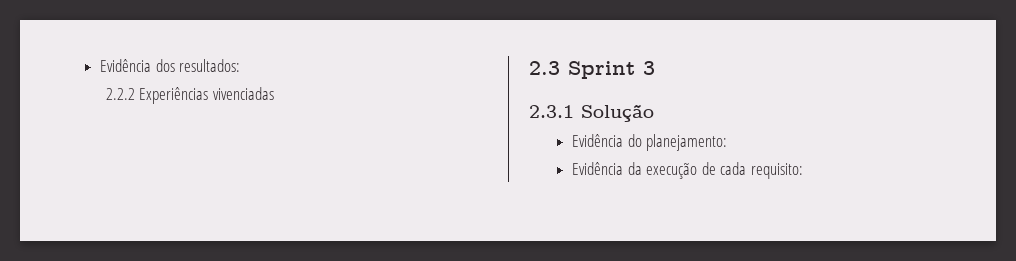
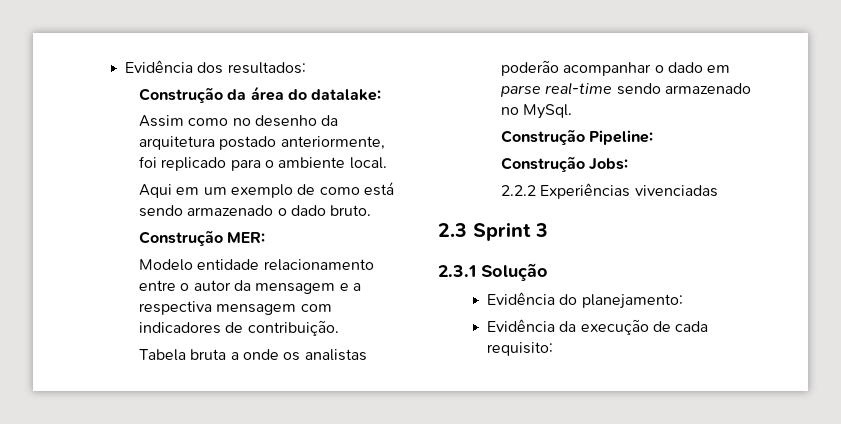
(241, 65) none -> [139,86,382,103] [139,115,339,127] [139,136,385,150] [139,156,387,171] [139,182,394,198] [139,205,372,217] [139,230,266,246] [139,259,374,271] [139,280,361,294] [139,301,332,315] [139,320,339,336] [139,349,367,361] [501,60,731,76] [500,82,752,97] [501,104,573,119] [501,129,654,145] [501,156,629,172] // Construção da área do datalake: // Assim como no desenho da arquitetura postado anteriormente, foi replicado para o ambiente local. // Aqui em um exemplo de como está sendo armazenado o dado bruto. // Construção MER: // Modelo entidade relacionamento entre o autor da mensagem e a respectiva mensagem com indicadores de contribuição. // Tabela bruta a onde os analistas poderão acompanhar o dado em parse real-time sendo armazenado no MySql. // Construção Pipeline: // Construção Jobs:

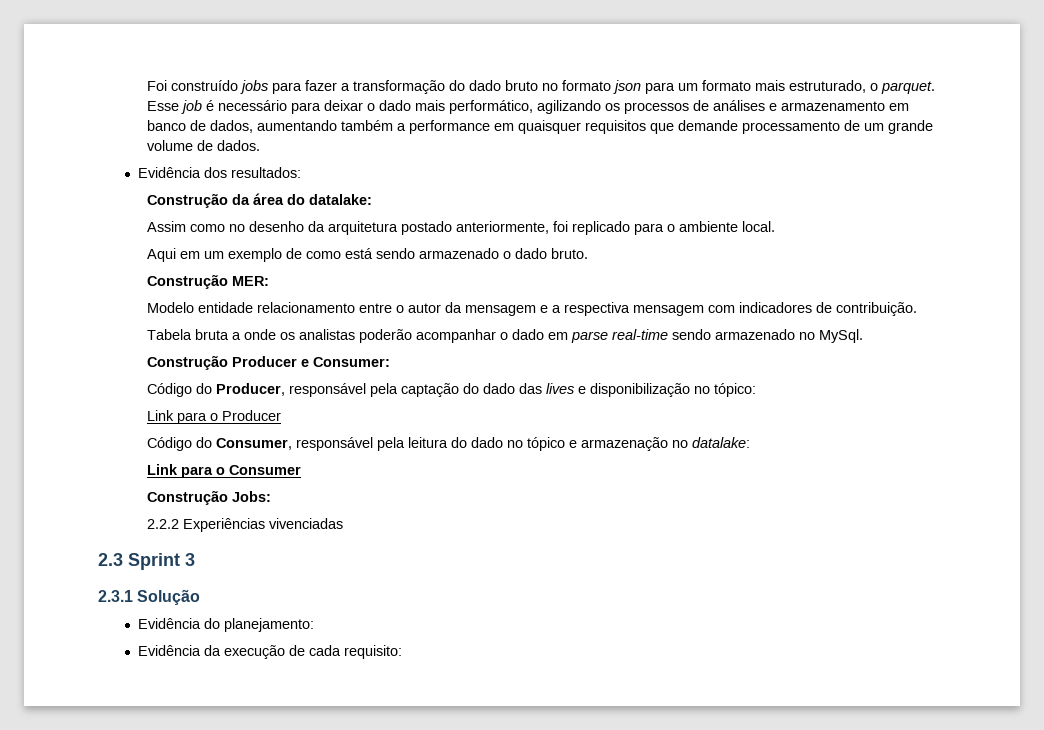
(125, 66) none -> [146,80,935,94] [146,100,909,114] [146,120,933,134] [146,140,260,151] Foi construído jobs para fazer a transformação do dado bruto no formato json para um formato mais estruturado, o parquet. Esse job é necessário para deixar o dado mais performático, agilizando os processos de análises e armazenamento em banco de dados, aumentando também a performance em quaisquer requisitos que demande processamento de um grande volume de dados. //
[589,130,654,145] Pipeline: -> [231,356,390,367] [146,383,756,397] [146,410,281,424] [146,437,750,451] [146,464,301,478] Producer e Consumer: // Código do Producer, responsável pela captação do dado das lives e disponibilização no tópico: // Link para o Producer // Código do Consumer, responsável pela leitura do dado no tópico e armazenação no datalake: // Link para o Consumer

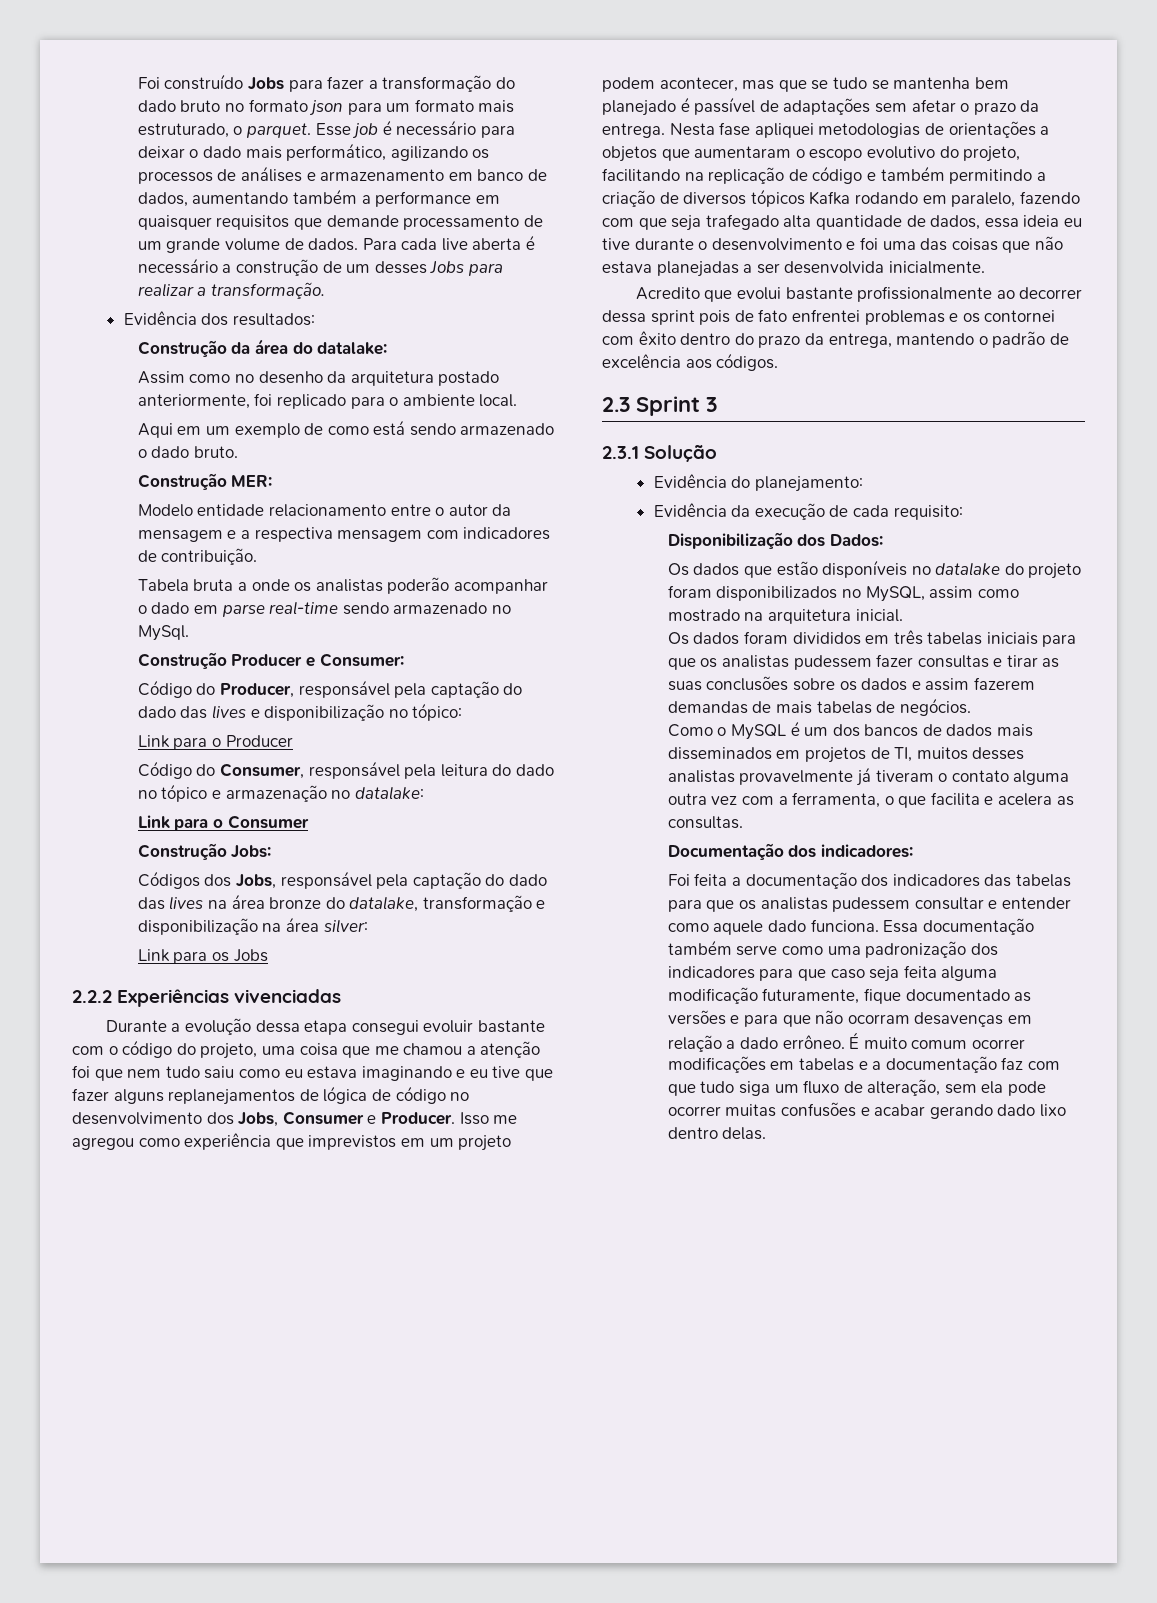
[239,80,268,94] jobs -> [247,77,284,90] Jobs
(260, 145) none -> [362,235,536,251] [137,258,503,276] [137,282,325,299] Para cada live aberta é necessário a construção de um desses Jobs para realizar a transformação.
[146,518,343,532] 2.2.2 Experiências vivenciadas -> [137,871,547,889] [137,894,546,912] [137,917,368,935] [137,949,268,964] [72,989,342,1007] [105,1018,545,1035] [72,1040,541,1059] [72,1065,554,1081] [72,1086,470,1105] [72,1111,518,1127] [72,1133,512,1151] [602,77,1009,92] [602,97,1040,116] [602,121,1050,138] [602,146,1021,162] [602,166,1046,184] [602,189,1080,207] [602,214,1082,231] [602,236,1063,253] [602,261,985,277] [635,286,1083,302] [602,309,1056,325] [602,331,1069,348] [602,353,779,371] Códigos dos Jobs, responsável pela captação do dado das lives na área bronze do datalake, transformação e disponibilização na área silver: // Link para os Jobs // 2.2.2 Experiências vivenciadas // Durante a evolução dessa etapa consegui evoluir bastante com o código do projeto, uma coisa que me chamou a atenção foi que nem tudo saiu como eu estava imaginando e eu tive que fazer alguns replanejamentos de lógica de código no desenvolvimento dos Jobs, Consumer e Producer. Isso me agregou como experiência que imprevistos em um projeto podem acontecer, mas que se tudo se mantenha bem planejado é passível de adaptações sem afetar o prazo da entrega. Nesta fase apliquei metodologias de orientações a objetos que aumentaram o escopo evolutivo do projeto, facilitando na replicação de código e também permitindo a criação de diversos tópicos Kafka rodando em paralelo, fazendo com que seja trafegado alta quantidade de dados, essa ideia eu tive durante o desenvolvimento e foi uma das coisas que não estava planejadas a ser desenvolvida inicialmente. // Acredito que evolui bastante profissionalmente ao decorrer dessa sprint pois de fato enfrentei problemas e os contornei com êxito dentro do prazo da entrega, mantendo o padrão de excelência aos códigos.
(403, 652) none -> [667,532,883,549] [667,560,1082,579] [667,585,1019,602] [667,609,903,624] [667,630,1077,647] [667,654,1060,670] [667,676,1035,691] [667,698,971,716] [667,721,1034,740] [667,747,1025,763] [667,767,1070,786] [667,792,1074,808] [667,816,743,829] [667,843,913,860] [667,872,1071,889] [667,897,1071,912] [667,918,1034,935] [667,940,998,958] [667,965,998,982] [667,987,1032,1004] [667,1010,1032,1027] [667,1032,1025,1052] [667,1056,1060,1073] [667,1079,1047,1096] [667,1102,1066,1119] [667,1127,767,1140] // Disponibilização dos Dados: // Os dados que estão disponíveis no datalake do projeto foram disponibilizados no MySQL, assim como mostrado na arquitetura inicial. // Os dados foram divididos em três tabelas iniciais para que os analistas pudessem fazer consultas e tirar as suas conclusões sobre os dados e assim fazerem demandas de mais tabelas de negócios. // Como o MySQL é um dos bancos de dados mais disseminados em projetos de TI, muitos desses analistas provavelmente já tiveram o contato alguma outra vez com a ferramenta, o que facilita e acelera as consultas. // Documentação dos indicadores: // Foi feita a documentação dos indicadores das tabelas para que os analistas pudessem consultar e entender como aquele dado funciona. Essa documentação também serve como uma padronização dos indicadores para que caso seja feita alguma modificação futuramente, fique documentado as versões e para que não ocorram desavenças em relação a dado errôneo. É muito comum ocorrer modificações em tabelas e a documentação faz com que tudo siga um fluxo de alteração, sem ela pode ocorrer muitas confusões e acabar gerando dado lixo dentro delas.

